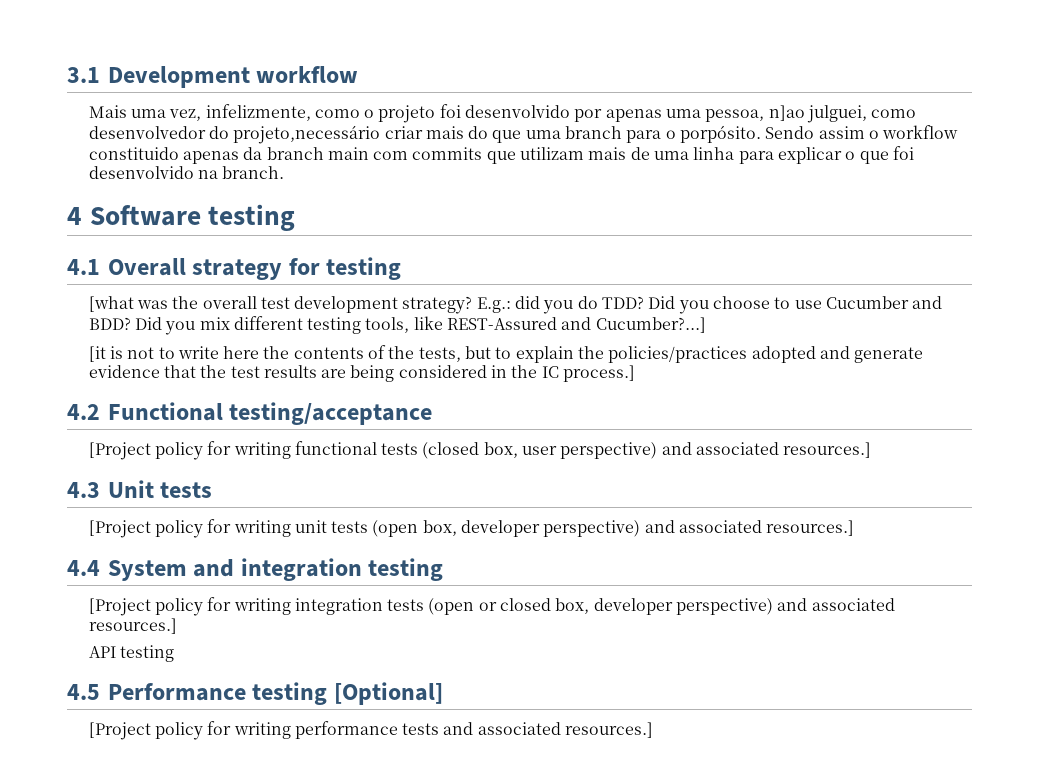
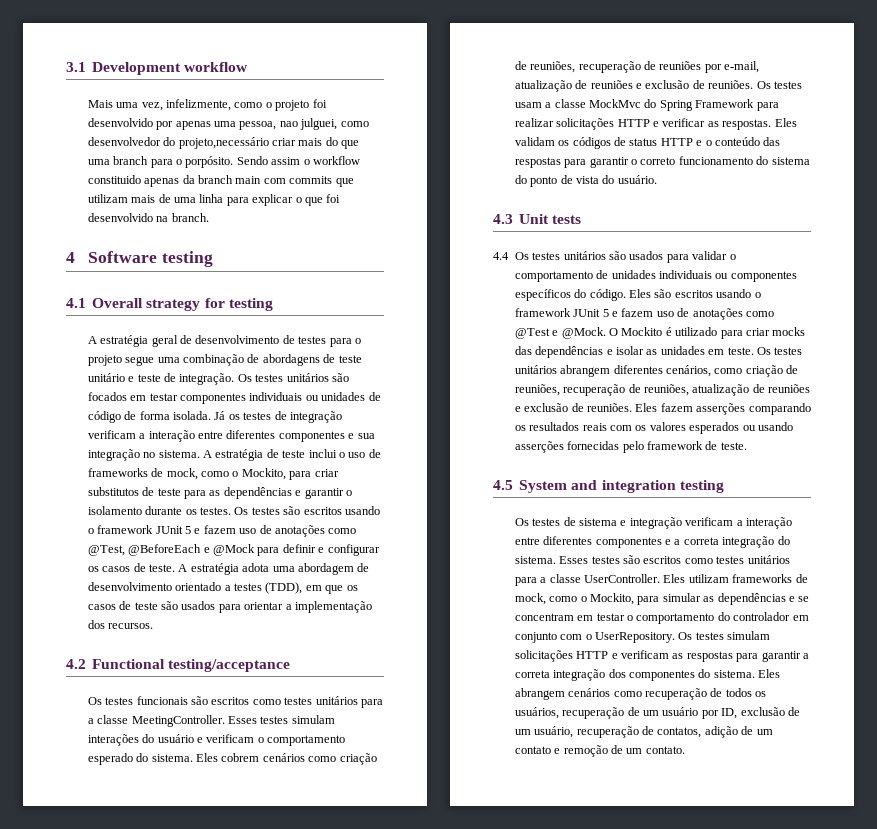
[768,105,805,121] n]ao -> [279,121,298,127] nao
[88,296,943,314] [88,316,706,335] [88,345,924,363] [88,365,636,382] [67,402,433,425] [88,441,872,460] [67,480,213,498] [88,519,855,538] [67,558,444,581] [88,597,895,616] [88,618,177,634] [88,645,174,662] [67,682,443,705] [88,721,654,740] [what was the overall test development strategy? E.g.: did you do TDD? Did you choose to use Cucumber and BDD? Did you mix different testing tools, like REST-Assured and Cucumber?...] // [it is not to write here the contents of the tests, but to explain the policies/practices adopted and generate evidence that the test results are being considered in the IC process.] // 4.2 Functional testing/acceptance // [Project policy for writing functional tests (closed box, user perspective) and associated resources.] // 4.3 Unit tests // [Project policy for writing unit tests (open box, developer perspective) and associated resources.] // 4.4 System and integration testing // [Project policy for writing integration tests (open or closed box, developer perspective) and associated resources.] // API testing // 4.5 Performance testing [Optional] // [Project policy for writing performance tests and associated resources.] -> [87,335,361,347] [87,354,362,366] [87,373,349,385] [87,392,381,404] [87,411,342,423] [87,430,375,442] [87,449,381,461] [87,468,339,480] [87,487,352,499] [87,506,380,515] [87,525,357,537] [87,544,380,556] [87,563,370,575] [87,582,358,594] [87,601,372,613] [87,620,154,629] [66,659,291,672] [87,696,383,708] [87,715,335,727] [87,734,346,746] [87,753,377,765] [514,61,760,73] [514,80,802,92] [514,99,779,111] [514,118,797,130] [514,137,781,149] [514,156,810,168] [514,175,657,187] [493,214,582,224] [493,251,736,263] [514,270,797,282] [514,289,761,301] [514,308,774,320] [514,327,806,339] [514,346,803,358] [514,365,799,377] [514,384,811,396] [514,403,811,415] [514,422,793,434] [514,441,747,453] [493,480,724,493] [514,517,792,529] [514,536,790,548] [514,555,790,564] [514,574,808,586] [514,593,810,605] [514,612,809,624] [514,631,771,643] [514,650,809,662] [514,669,781,681] [514,688,767,700] [514,707,800,719] [514,726,773,738] [514,745,685,757] A estratégia geral de desenvolvimento de testes para o projeto segue uma combinação de abordagens de teste unitário e teste de integração. Os testes unitários são focados em testar componentes individuais ou unidades de código de forma isolada. Já os testes de integração verificam a interação entre diferentes componentes e sua integração no sistema. A estratégia de teste inclui o uso de frameworks de mock, como o Mockito, para criar substitutos de teste para as dependências e garantir o isolamento durante os testes. Os testes são escritos usando o framework JUnit 5 e fazem uso de anotações como @Test, @BeforeEach e @Mock para definir e configurar os casos de teste. A estratégia adota uma abordagem de desenvolvimento orientado a testes (TDD), em que os casos de teste são usados para orientar a implementação dos recursos. // 4.2 Functional testing/acceptance // Os testes funcionais são escritos como testes unitários para a classe MeetingController. Esses testes simulam interações do usuário e verificam o comportamento esperado do sistema. Eles cobrem cenários como criação de reuniões, recuperação de reuniões por e-mail, atualização de reuniões e exclusão de reuniões. Os testes usam a classe MockMvc do Spring Framework para realizar solicitações HTTP e verificar as respostas. Eles validam os códigos de status HTTP e o conteúdo das respostas para garantir o correto funcionamento do sistema do ponto de vista do usuário. // 4.3 Unit tests // 4.4 Os testes unitários são usados para validar o comportamento de unidades individuais ou componentes específicos do código. Eles são escritos usando o framework JUnit 5 e fazem uso de anotações como @Test e @Mock. O Mockito é utilizado para criar mocks das dependências e isolar as unidades em teste. Os testes unitários abrangem diferentes cenários, como criação de reuniões, recuperação de reuniões, atualização de reuniões e exclusão de reuniões. Eles fazem asserções comparando os resultados reais com os valores esperados ou usando asserções fornecidas pelo framework de teste. // 4.5 System and integration testing // Os testes de sistema e integração verificam a interação entre diferentes componentes e a correta integração do sistema. Esses testes são escritos como testes unitários para a classe UserController. Eles utilizam frameworks de mock, como o Mockito, para simular as dependências e se concentram em testar o comportamento do controlador em conjunto com o UserRepository. Os testes simulam solicitações HTTP e verificam as respostas para garantir a correta integração dos componentes do sistema. Eles abrangem cenários como recuperação de todos os usuários, recuperação de um usuário por ID, exclusão de um usuário, recuperação de contatos, adição de um contato e remoção de um contato.

